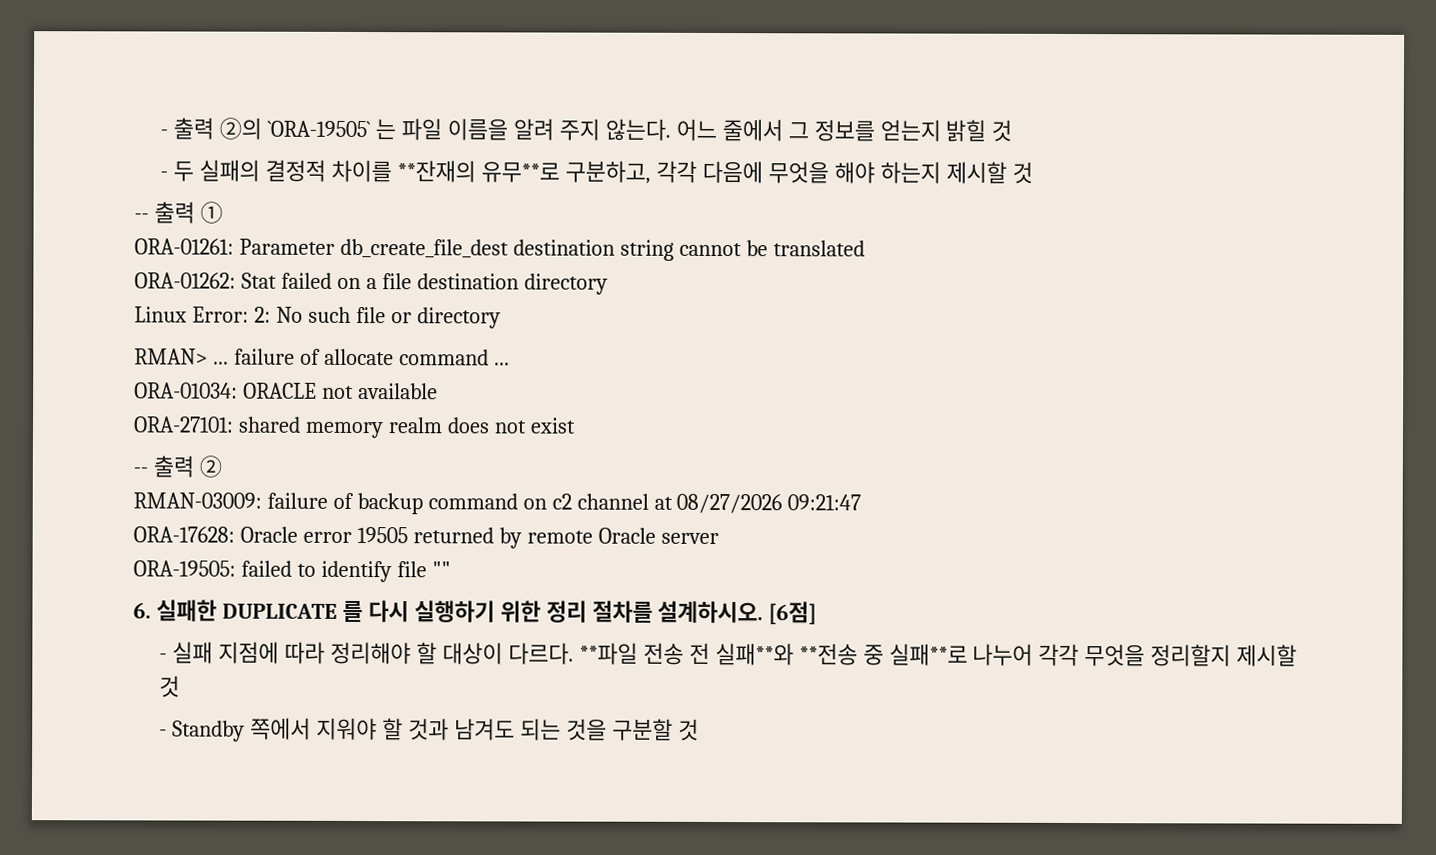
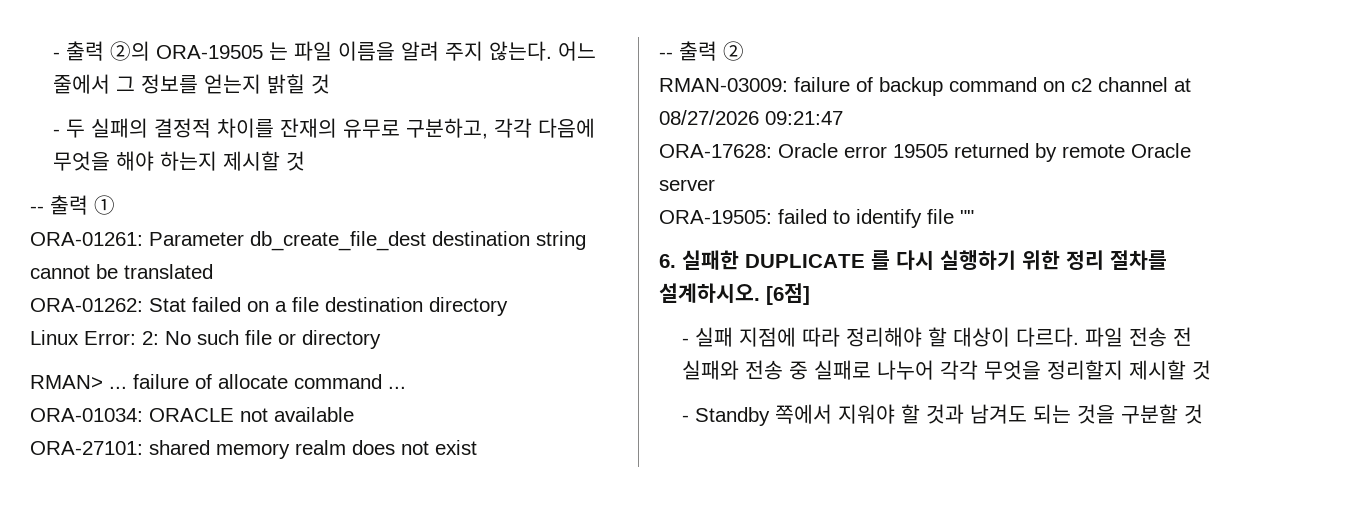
[267,120,372,138] `ORA-19505` -> [156,45,264,59] ORA-19505
[397,160,560,183] **잔재의 유무**로 -> [280,118,401,138] 잔재의 유무로
[578,642,638,665] **파일 -> [1085,327,1124,347] 파일
[714,642,968,666] 실패**와 **전송 중 실패**로 -> [682,360,872,380] 실패와 전송 중 실패로

